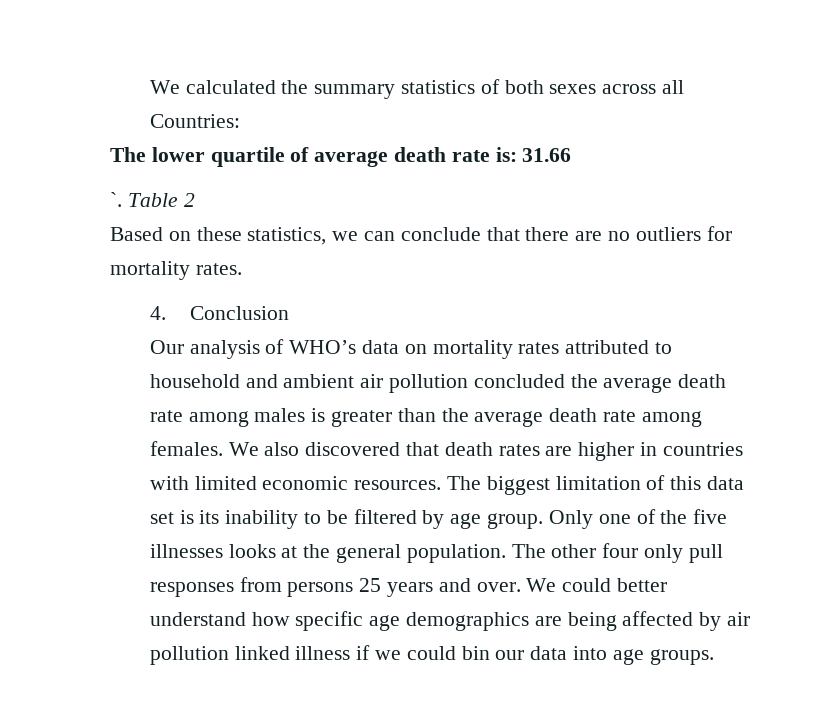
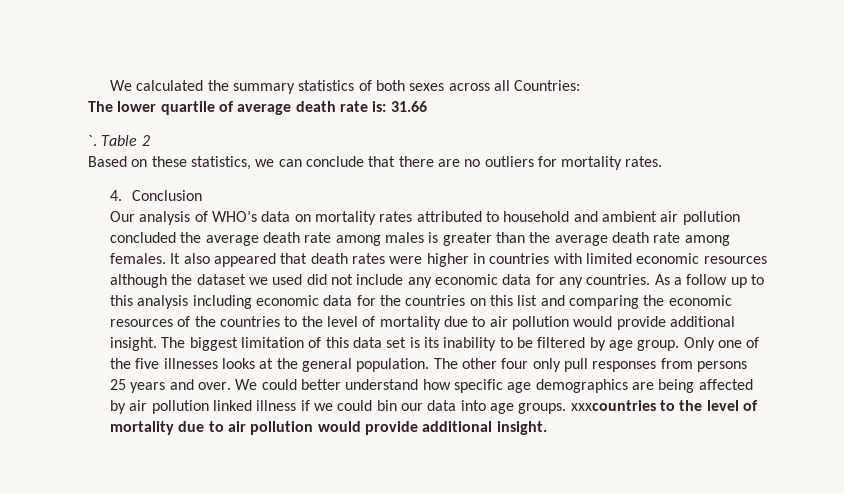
[228,442,401,456] We also discovered -> [170,253,277,267] It also appeared
[545,446,573,456] are -> [389,256,423,264] were
[354,480,442,490] resources. -> [703,256,767,264] [110,274,764,288] [110,295,732,309] [110,316,735,330] [110,337,158,351] resources although the dataset we used did not include any economic data for any countries. As a follow up to this analysis including economic data for the countries on this list and comparing the economic resources of the countries to the level of mortality due to air pollution would provide additional insight.
(714, 657) none -> [570,400,758,411] [110,421,547,435] xxxcountries to the level of mortality due to air pollution would provide additional insight.

